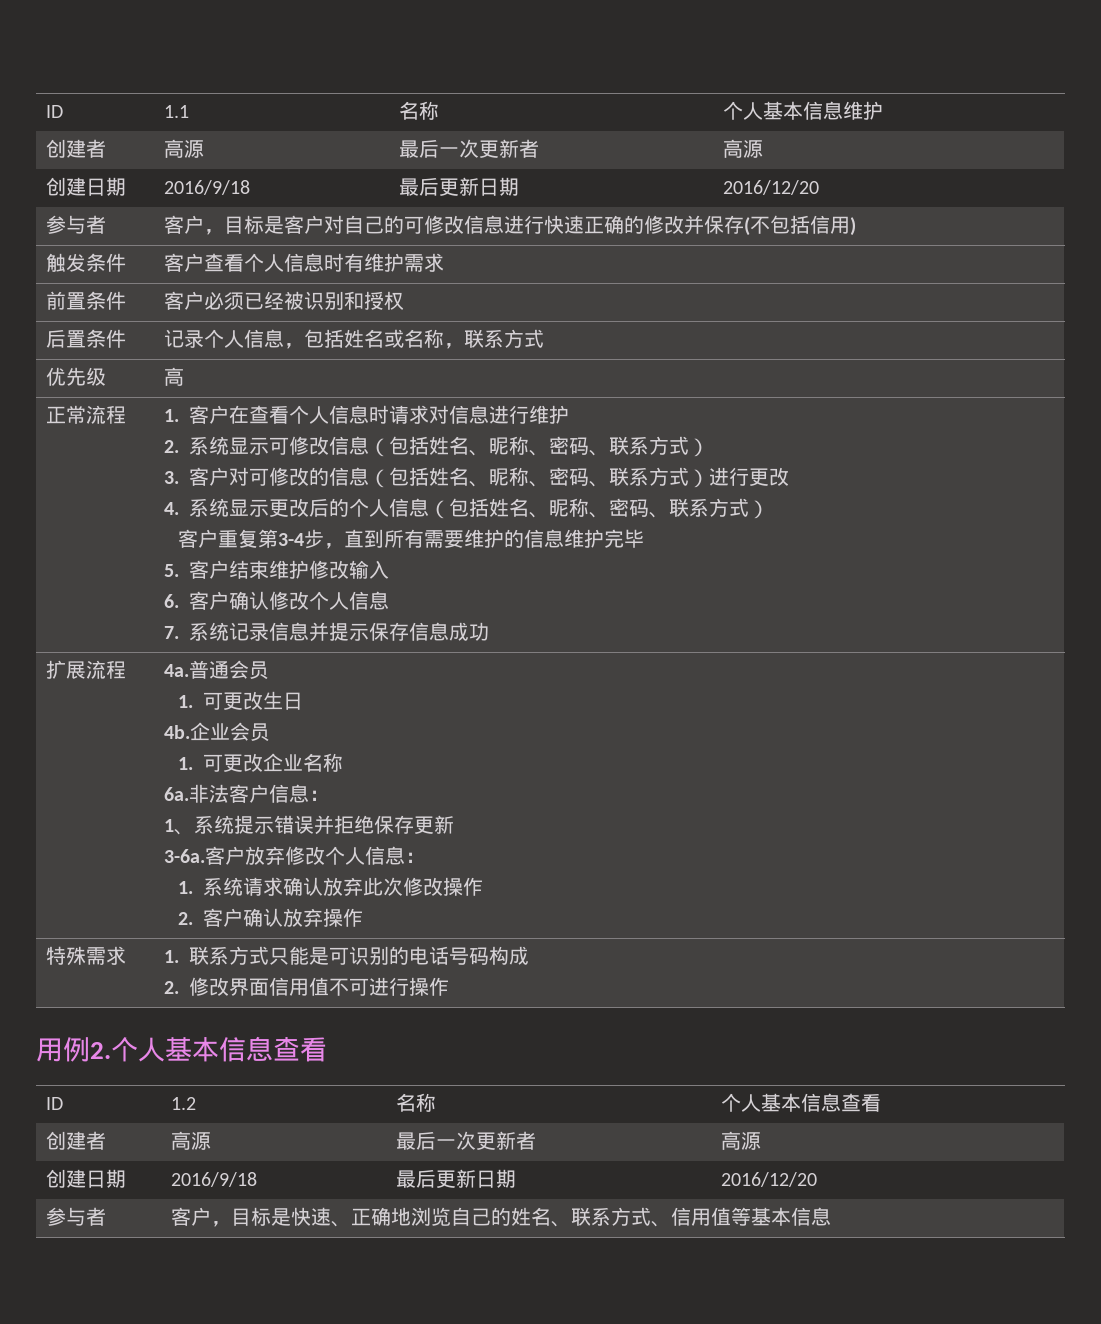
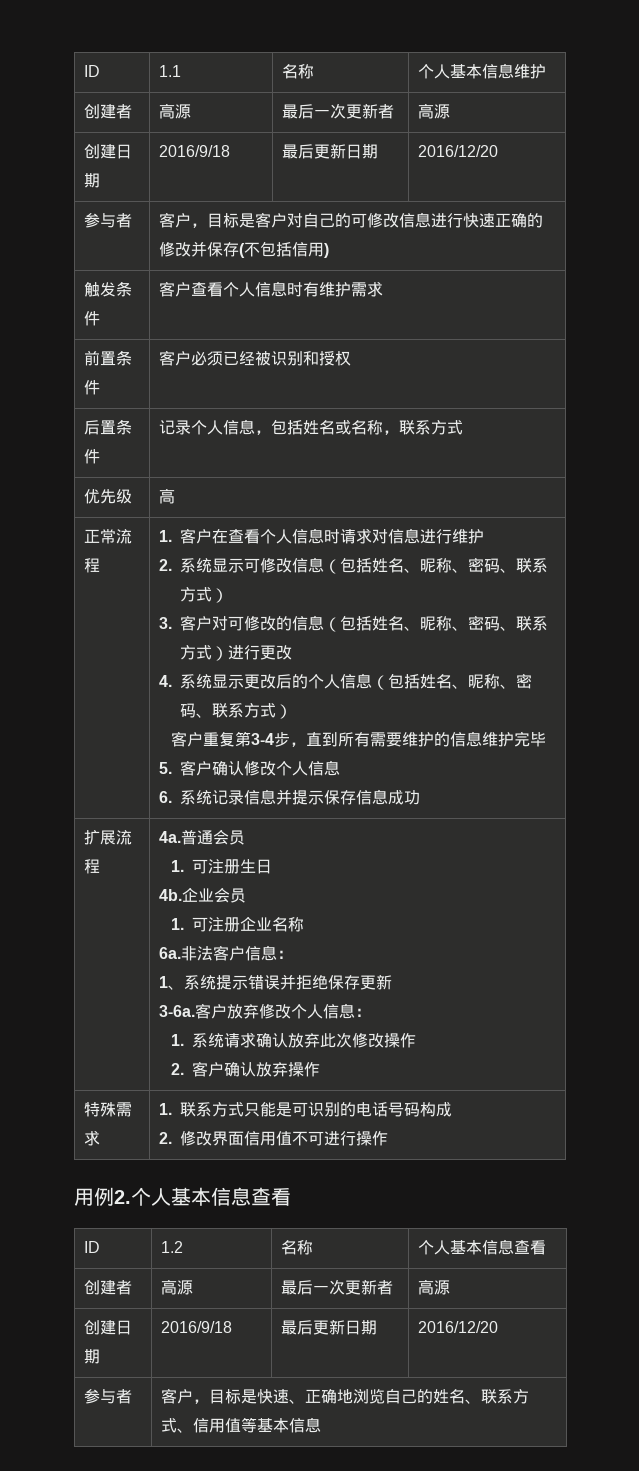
[228,560,389,579] [163,591,229,610] 结束维护修改输入 // 6.客户 -> (213, 768) none
[163,626,179,639] 7. -> [159,791,173,803] 6.
[223,691,264,710] 更改 -> [207,859,240,874] 注册
[223,753,264,772] 更改 -> [207,917,240,932] 注册

